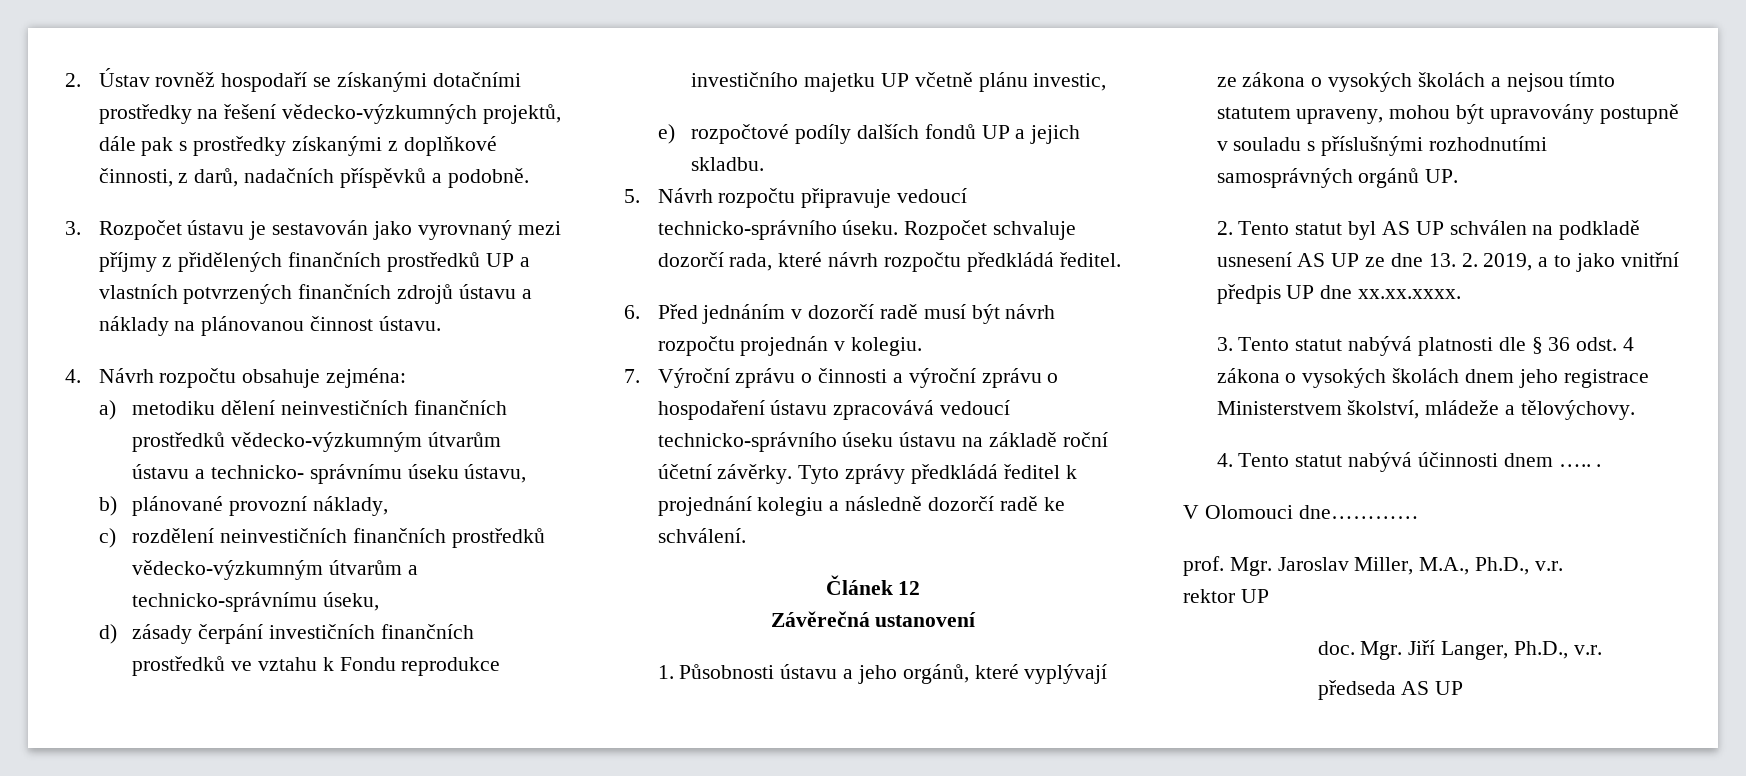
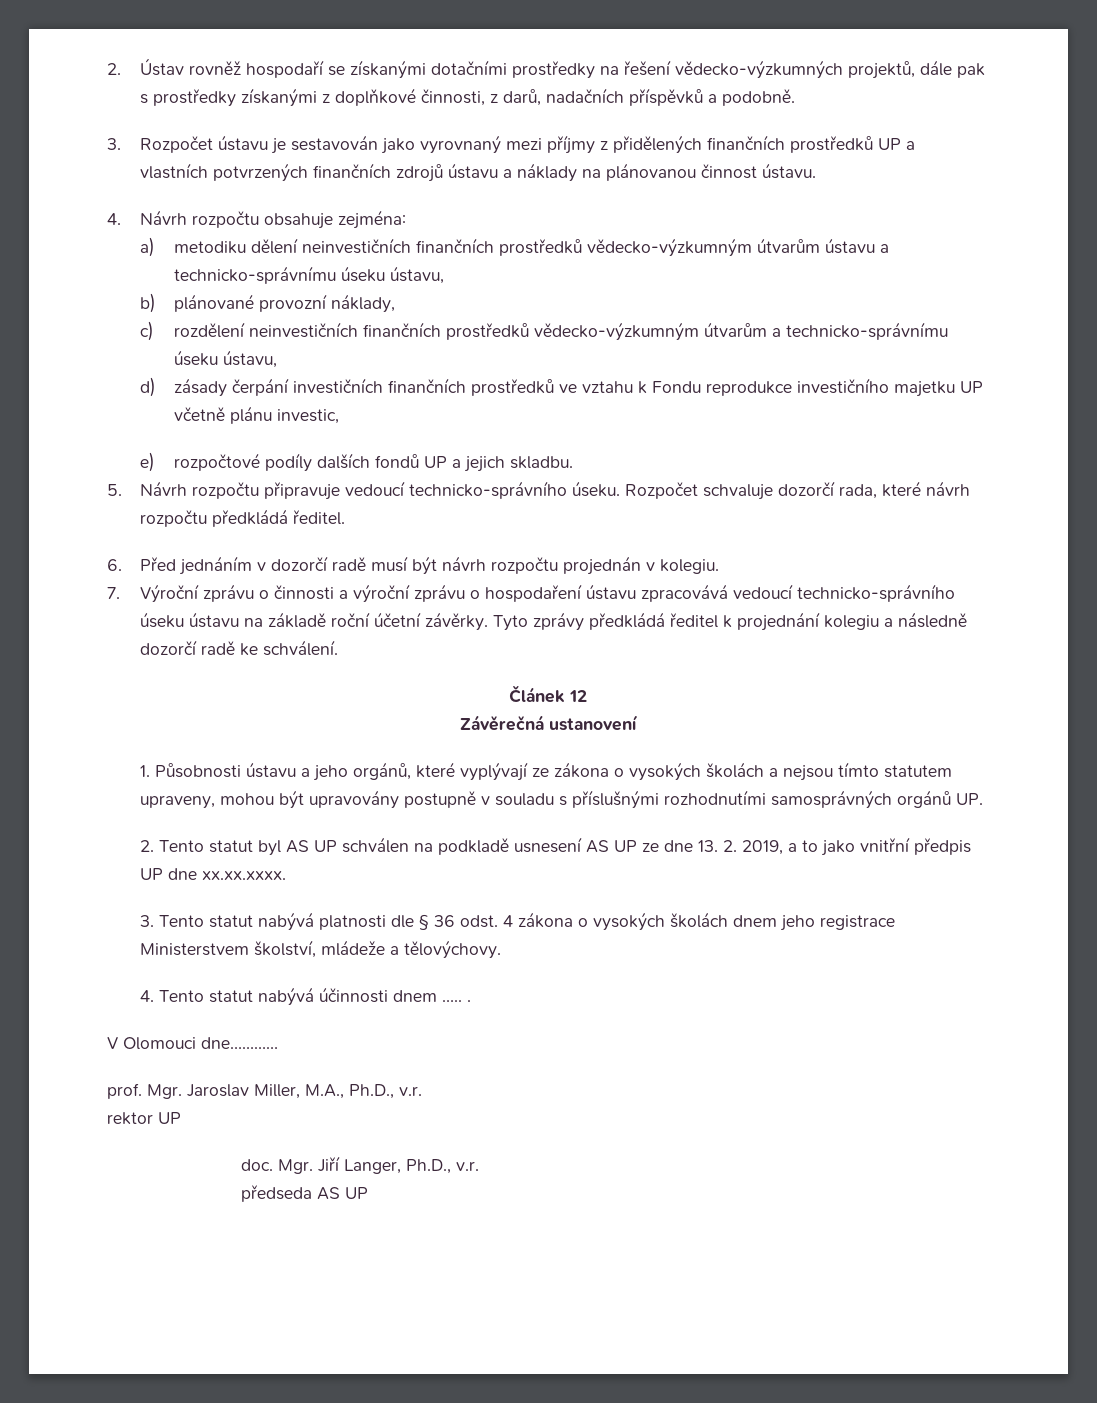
[210,464,402,484] technicko- správnímu -> [173,266,336,284] technicko-správnímu
[323,592,380,611] úseku, -> [173,350,277,368] úseku ústavu,

